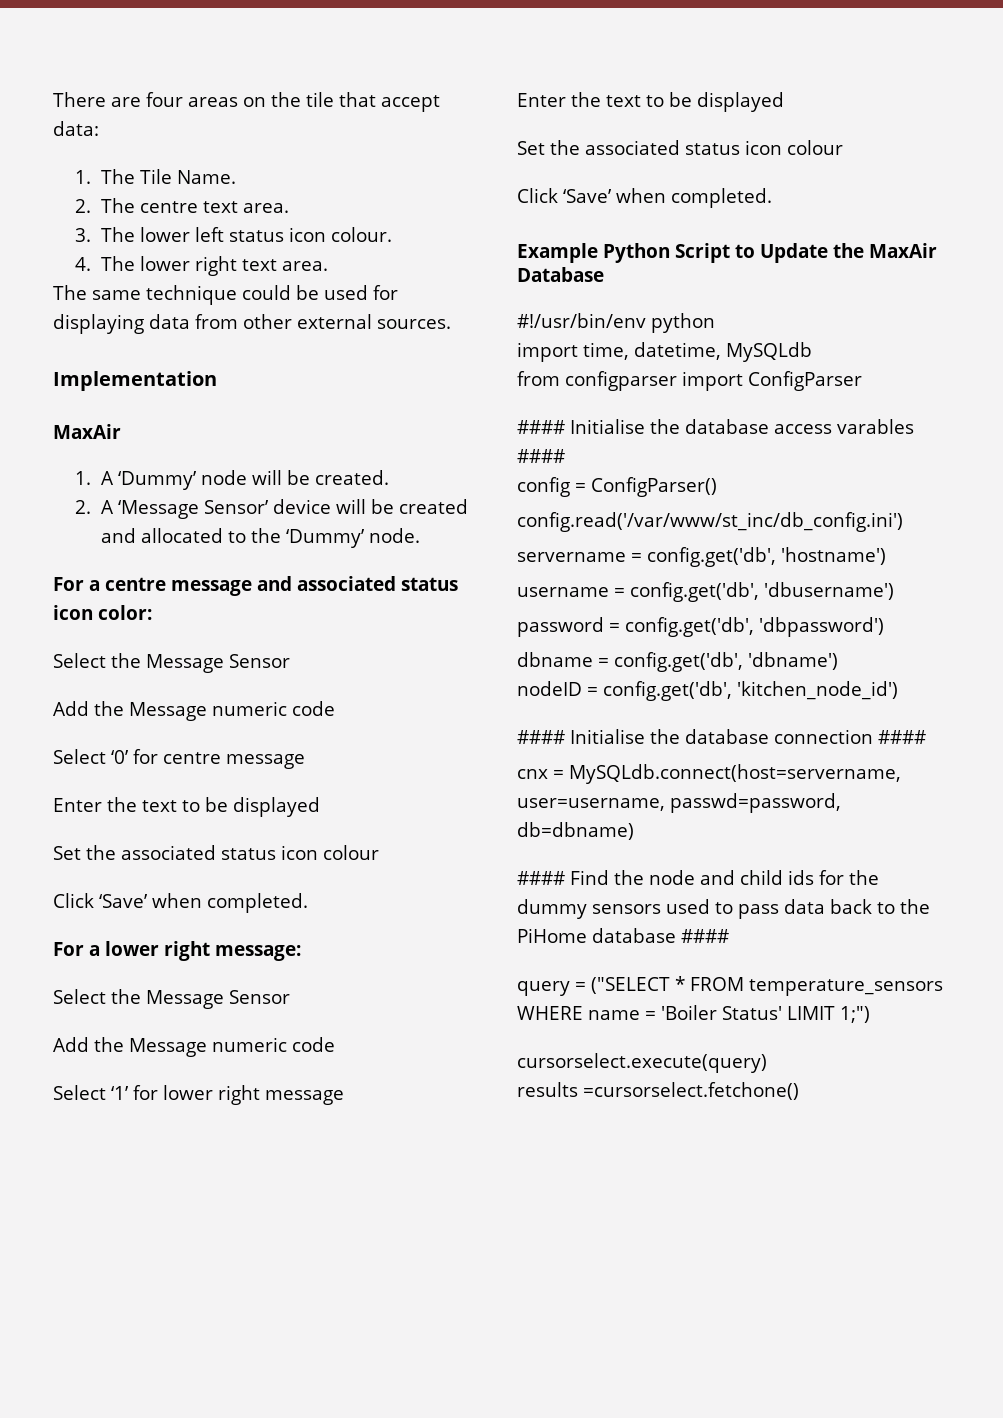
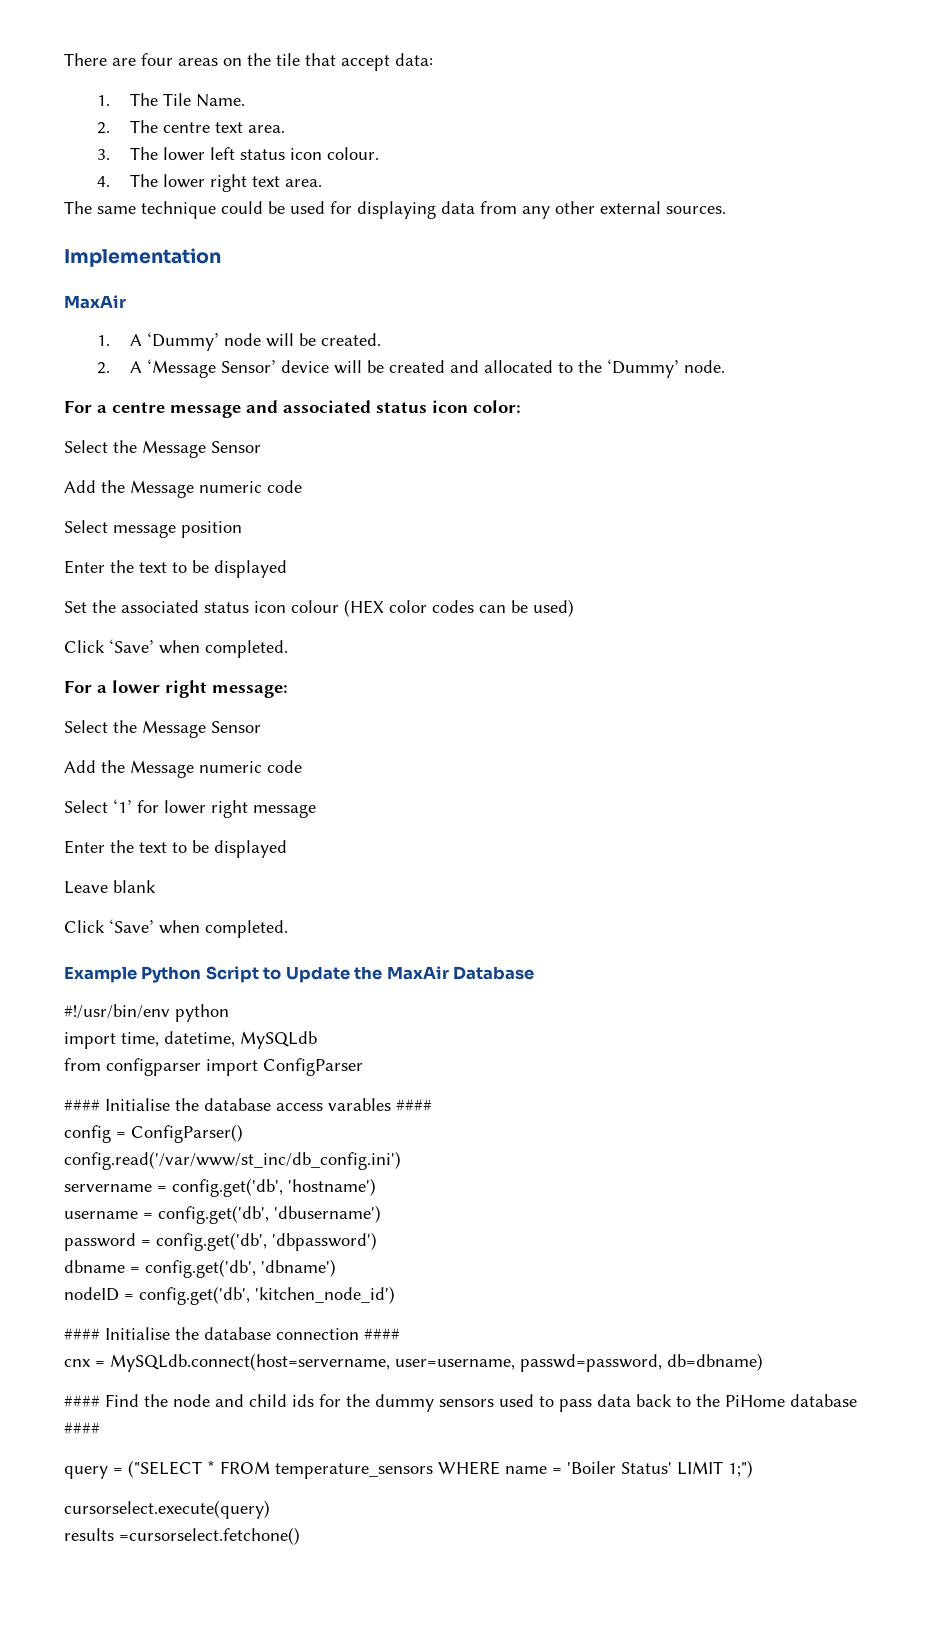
(238, 321) none -> [522,206,550,219] any
[111,749,305,769] ‘0’ for centre message -> [113,521,242,538] message position
(379, 852) none -> [344,599,574,617] (HEX color codes can be used)
[517,140,843,155] Set the associated status icon colour -> [64,880,156,894] Leave blank

